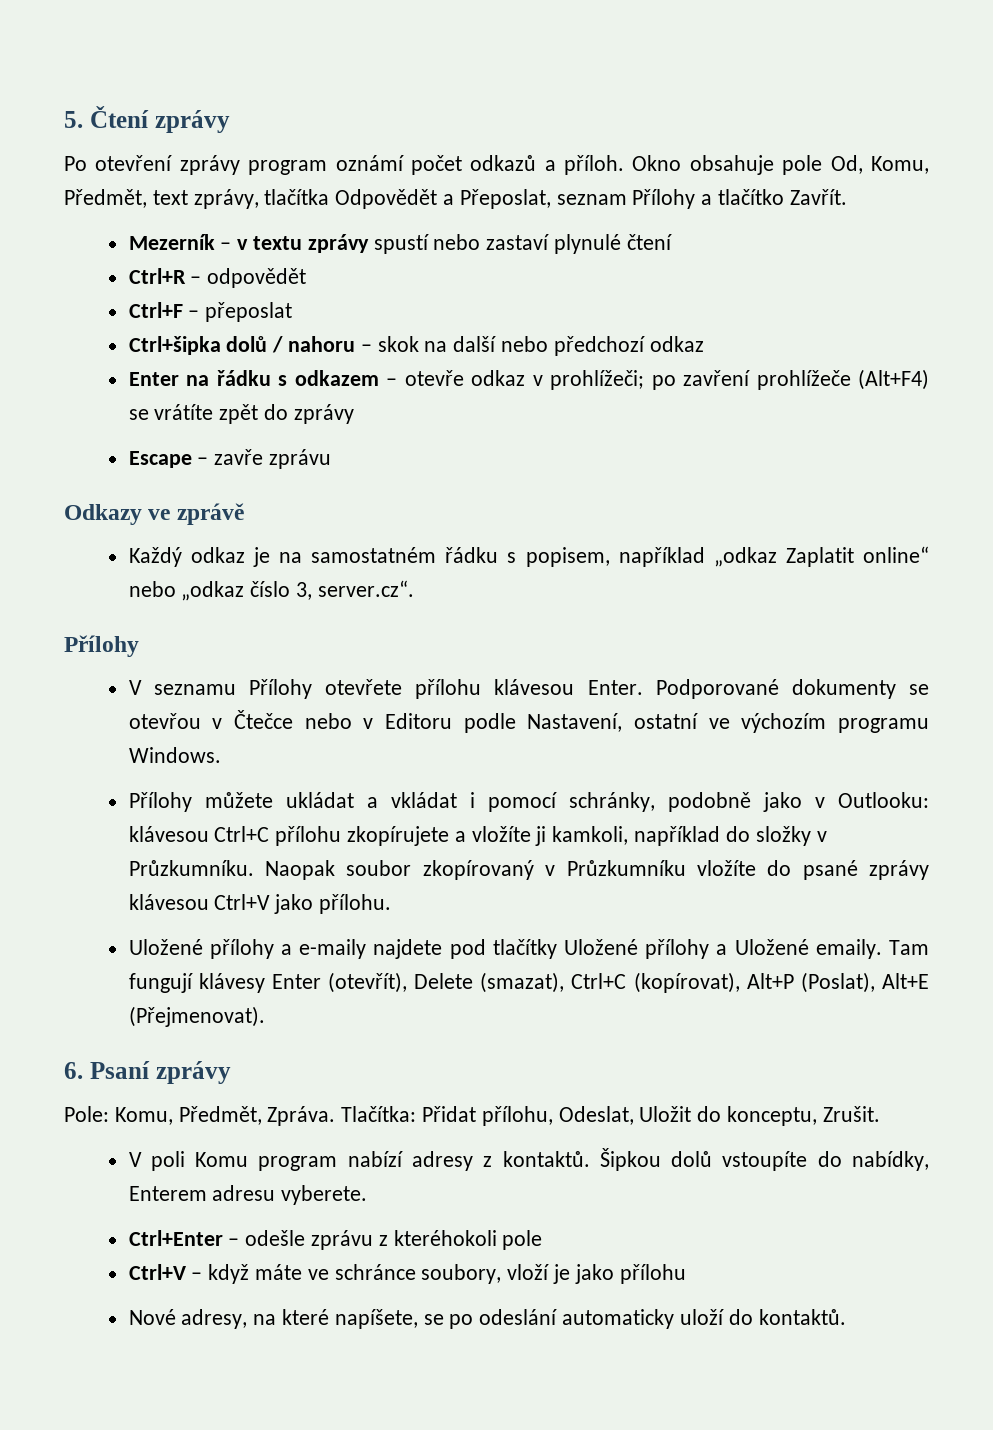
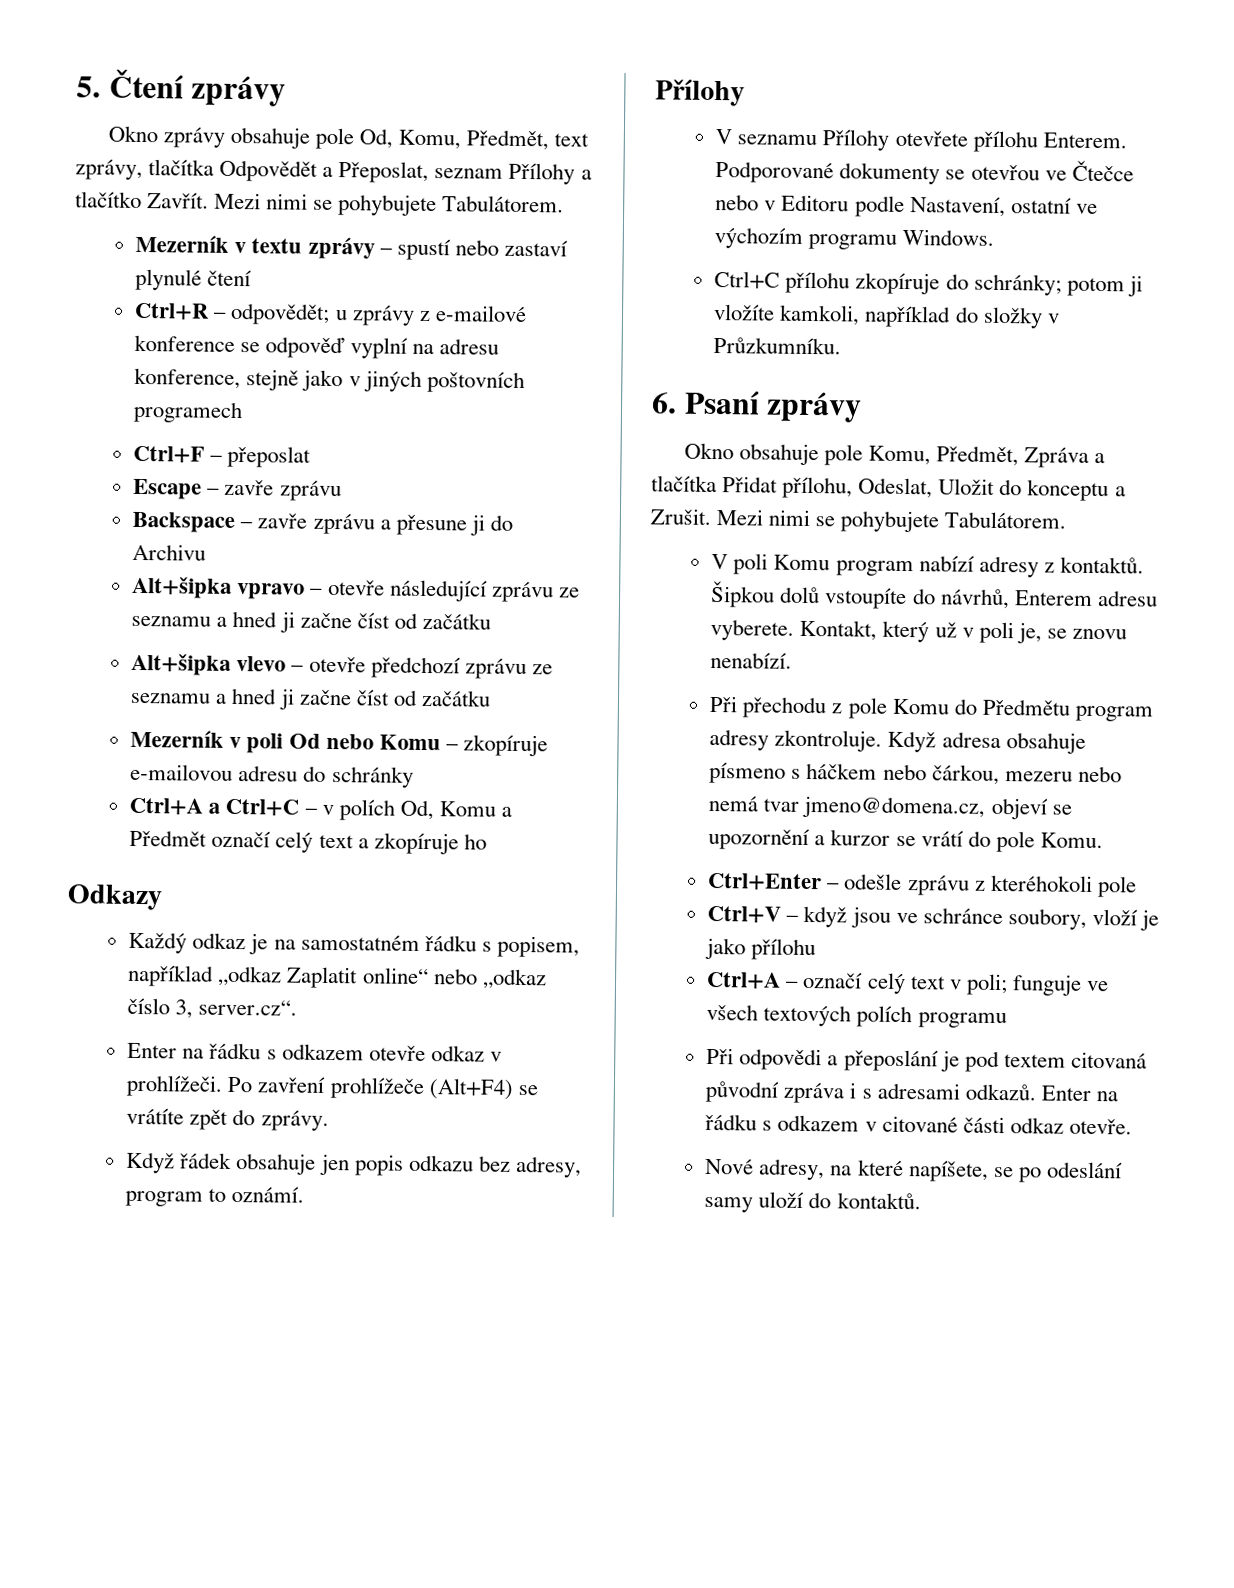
[64,155,682,175] Po otevření zprávy program oznámí počet odkazů a příloh. Okno -> [107,125,225,148] Okno zprávy
[128,234,232,250] // Mezerník – -> [214,192,565,217] [135,234,230,253] Mezi nimi se pohybujete Tabulátorem. // Mezerník
(369, 243) none -> [379,248,393,255] –
[207,268,307,288] [128,302,293,322] [128,336,704,356] [128,369,929,390] [128,404,354,424] [128,449,332,469] odpovědět // Ctrl+F – přeposlat // Ctrl+šipka dolů / nahoru – skok na další nebo předchozí odkaz // Enter na řádku s odkazem – otevře odkaz v prohlížeči; po zavření prohlížeče (Alt+F4) se vrátíte zpět do zprávy // Escape – zavře zprávu -> [230,302,527,326] [134,334,499,359] [134,367,525,394] [133,400,244,424] [133,445,312,468] [133,478,342,502] [132,511,513,536] [132,543,207,561] [132,575,580,603] [131,610,491,633] [131,652,553,680] [130,687,491,710] [130,729,548,757] [130,763,414,788] [129,797,512,821] [129,829,487,855] odpovědět; u zprávy z e-mailové konference se odpověď vyplní na adresu konference, stejně jako v jiných poštovních programech // Ctrl+F – přeposlat // Escape – zavře zprávu // Backspace – zavře zprávu a přesune ji do Archivu // Alt+šipka vpravo – otevře následující zprávu ze seznamu a hned ji začne číst od začátku // Alt+šipka vlevo – otevře předchozí zprávu ze seznamu a hned ji začne číst od začátku // Mezerník v poli Od nebo Komu – zkopíruje e-mailovou adresu do schránky // Ctrl+A a Ctrl+C – v polích Od, Komu a Předmět označí celý text a zkopíruje ho
[148,503,244,525] ve zprávě -> (163, 897) none
(414, 588) none -> [127,1042,502,1062] [126,1074,538,1100] [126,1107,329,1131] [126,1151,582,1178] [125,1185,305,1207] // Enter na řádku s odkazem otevře odkaz v prohlížeči. Po zavření prohlížeče (Alt+F4) se vrátíte zpět do zprávy. // Když řádek obsahuje jen popis odkazu bez adresy, program to oznámí.
[494,679,643,695] klávesou Enter. -> [1042,132,1127,149] Enterem.
[212,718,223,729] v -> [1044,170,1067,181] ve
[128,792,929,812] [128,826,547,846] Přílohy můžete ukládat a vkládat i pomocí schránky, podobně jako v Outlooku: klávesou Ctrl+C přílohu zkopírujete a vložíte ji -> [714,270,1143,297] [713,303,776,321] Ctrl+C přílohu zkopíruje do schránky; potom ji vložíte
[265,860,929,880] [128,894,392,914] [128,939,929,959] [128,972,929,993] [128,1006,265,1027] [64,1061,231,1084] [64,1106,417,1126] Naopak soubor zkopírovaný v Průzkumníku vložíte do psané zprávy klávesou Ctrl+V jako přílohu. // Uložené přílohy a e-maily najdete pod tlačítky Uložené přílohy a Uložené emaily. Tam fungují klávesy Enter (otevřít), Delete (smazat), Ctrl+C (kopírovat), Alt+P (Poslat), Alt+E (Přejmenovat). // 6. Psaní zprávy // Pole: Komu, Předmět, Zpráva. Tlačítka: -> [651,390,863,423] [683,442,1106,468] [651,475,717,493] // 6. Psaní zprávy // Okno obsahuje pole Komu, Předmět, Zpráva a tlačítka
[727,1106,818,1126] konceptu, -> [1027,479,1126,502] konceptu a
(880, 1114) none -> [716,509,1067,533] Mezi nimi se pohybujete Tabulátorem.
[852,1151,929,1171] nabídky, -> [939,588,1010,610] návrhů,
(368, 1195) none -> [799,619,1127,644] [710,651,793,669] [709,695,1153,722] [709,728,1086,754] [709,761,1122,786] [708,795,1072,820] [708,827,1103,853] Kontakt, který už v poli je, se znovu nenabízí. // Při přechodu z pole Komu do Předmětu program adresy zkontroluje. Když adresa obsahuje písmeno s háčkem nebo čárkou, mezeru nebo nemá tvar jmeno@domena.cz, objeví se upozornění a kurzor se vrátí do pole Komu.
[255,1264,303,1280] máte -> [850,906,891,928] jsou
(686, 1274) none -> [706,971,1109,996] [706,1003,1007,1029] [706,1047,1147,1073] [705,1080,1118,1104] [705,1113,1132,1135] // Ctrl+A – označí celý text v poli; funguje ve všech textových polích programu // Při odpovědi a přeposlání je pod textem citovaná původní zpráva i s adresami odkazů. Enter na řádku s odkazem v citované části odkaz otevře.
[562,1309,675,1329] automaticky -> [704,1196,754,1213] samy

